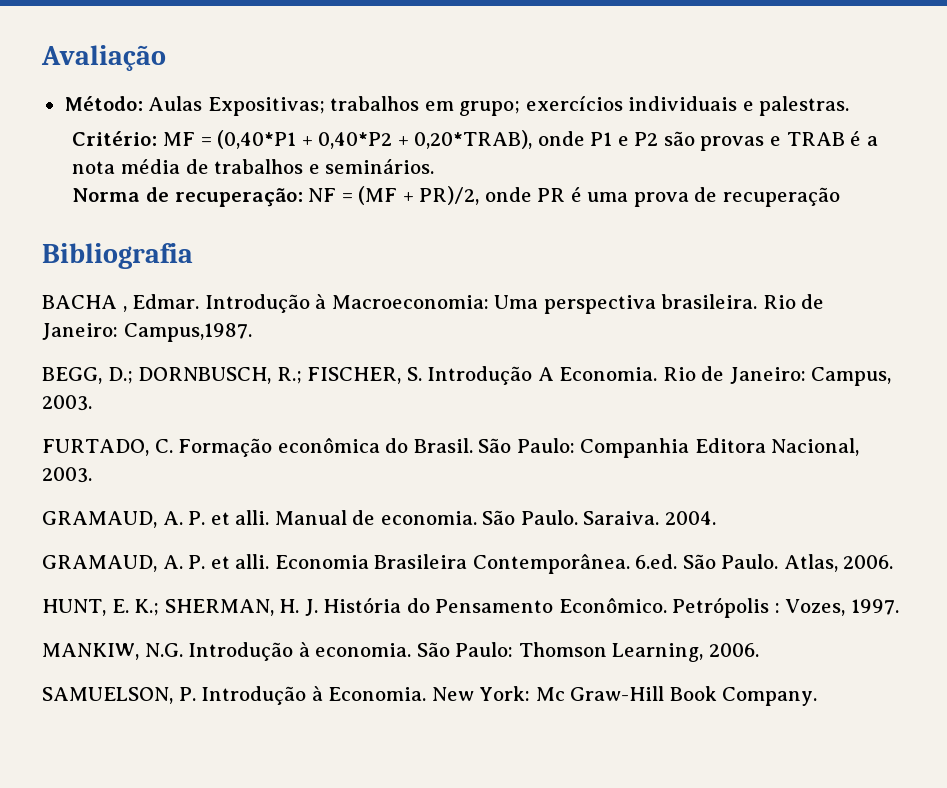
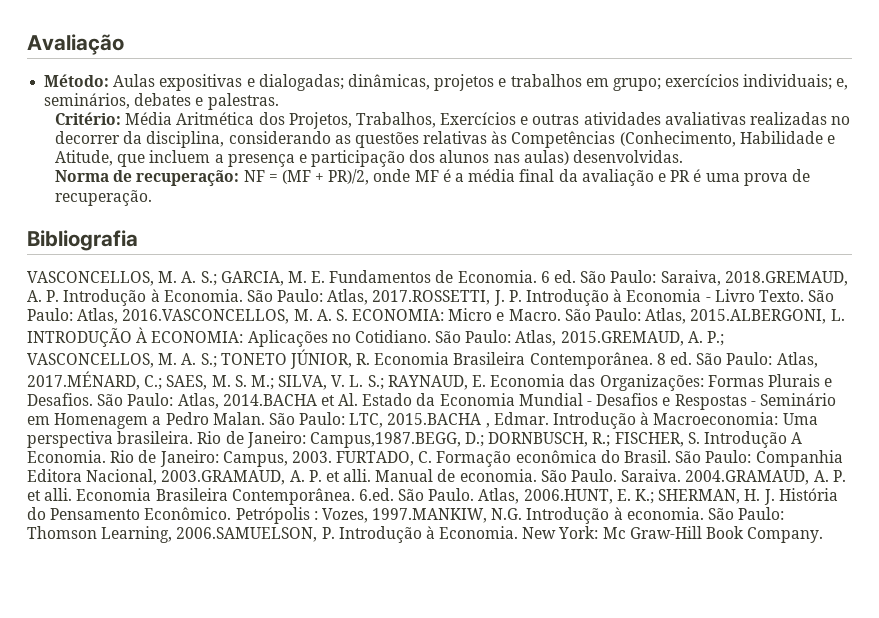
[207,96,850,116] [72,130,878,151] [72,159,435,174] Expositivas; trabalhos em grupo; exercícios individuais e palestras. // Critério: MF = (0,40*P1 + 0,40*P2 + 0,20*TRAB), onde P1 e P2 são provas e TRAB é a nota média de trabalhos e seminários. -> [159,74,849,91] [44,93,279,110] [54,112,851,129] [54,131,836,148] [54,150,684,167] expositivas e dialogadas; dinâmicas, projetos e trabalhos em grupo; exercícios individuais; e, seminários, debates e palestras. // Critério: Média Aritmética dos Projetos, Trabalhos, Exercícios e outras atividades avaliativas realizadas no decorrer da disciplina, considerando as questões relativas às Competências (Conhecimento, Habilidade e Atitude, que incluem a presença e participação dos alunos nas aulas) desenvolvidas.
(532, 194) none -> [414,169,666,186] MF é a média final da avaliação e
[722,187,840,207] recuperação -> [54,190,152,206] recuperação.
[42,295,117,309] BACHA -> [27,270,848,286] [27,289,835,306] [27,308,845,324] [27,327,725,347] [27,349,818,369] [27,371,833,391] [27,393,836,410] [27,412,482,429] VASCONCELLOS, M. A. S.; GARCIA, M. E. Fundamentos de Economia. 6 ed. São Paulo: Saraiva, 2018.GREMAUD, A. P. Introdução à Economia. São Paulo: Atlas, 2017.ROSSETTI, J. P. Introdução à Economia - Livro Texto. São Paulo: Atlas, 2016.VASCONCELLOS, M. A. S. ECONOMIA: Micro e Macro. São Paulo: Atlas, 2015.ALBERGONI, L. INTRODUÇÃO À ECONOMIA: Aplicações no Cotidiano. São Paulo: Atlas, 2015.GREMAUD, A. P.; VASCONCELLOS, M. A. S.; TONETO JÚNIOR, R. Economia Brasileira Contemporânea. 8 ed. São Paulo: Atlas, 2017.MÉNARD, C.; SAES, M. S. M.; SILVA, V. L. S.; RAYNAUD, E. Economia das Organizações: Formas Plurais e Desafios. São Paulo: Atlas, 2014.BACHA et Al. Estado da Economia Mundial - Desafios e Respostas - Seminário em Homenagem a Pedro Malan. São Paulo: LTC, 2015.BACHA
[123,323,252,342] [42,367,102,384] Campus,1987. // BEGG, -> [309,432,461,448] Campus,1987.BEGG,
(92, 403) // -> (332, 457) none
[42,467,92,483] [42,511,157,528] 2003. // GRAMAUD, -> [161,470,286,485] 2003.GRAMAUD,
[664,511,716,525] [42,555,157,572] 2004. // GRAMAUD, -> [685,470,810,485] 2004.GRAMAUD,
[843,555,894,569] [42,599,106,616] 2006. // HUNT, -> [523,489,613,504] 2006.HUNT,
[850,599,899,615] [42,643,139,660] 1997. // MANKIW, -> [372,508,488,523] 1997.MANKIW,
[708,643,759,657] [42,687,173,704] 2006. // SAMUELSON, -> [176,527,318,542] 2006.SAMUELSON,

